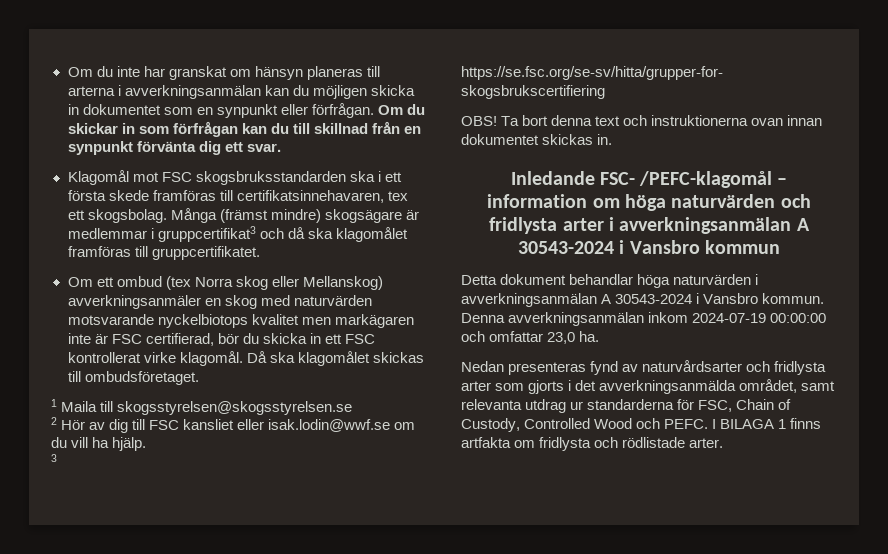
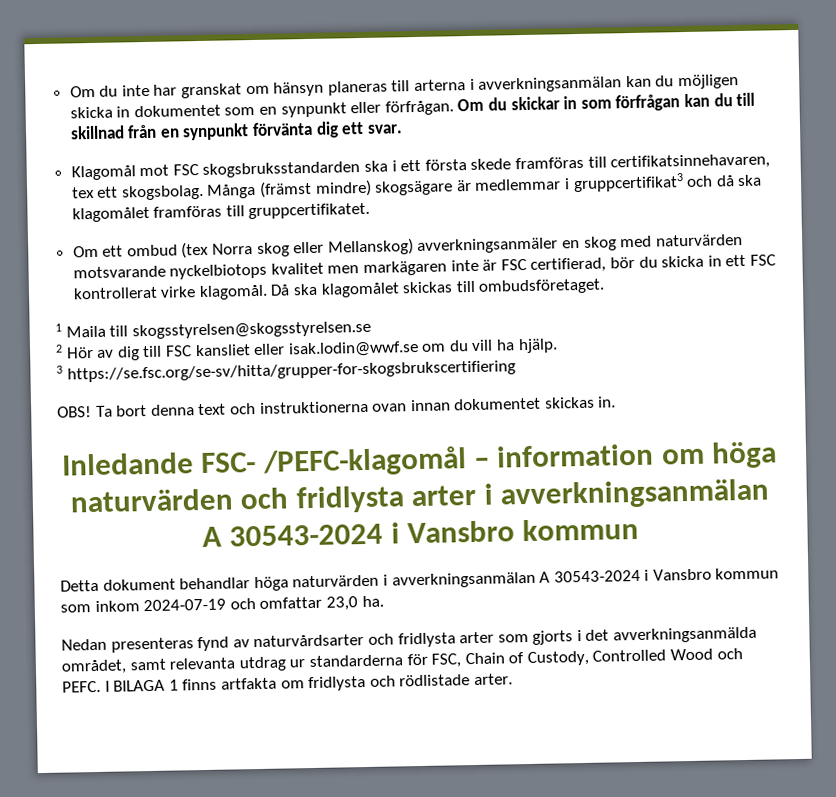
[762,293,825,304] [461,312,645,326] kommun. Denna avverkningsanmälan -> [715,567,780,580] [60,604,91,613] kommun som
[770,313,827,323] 00:00:00 -> (227, 605) none

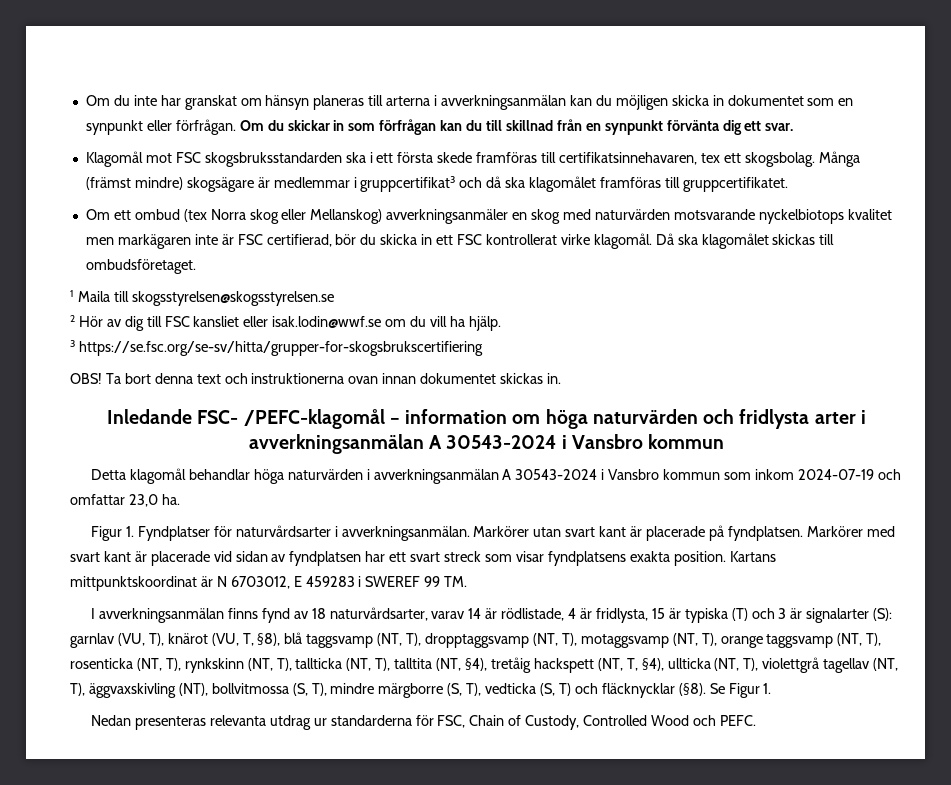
[102,578,176,591] dokument -> [129,468,186,484] klagomål
[61,626,758,653] [61,658,166,675] Nedan presenteras fynd av naturvårdsarter och fridlysta arter som gjorts i det avverkningsanmälda området, samt -> [91,525,895,541] [70,551,776,566] [70,576,468,591] [91,607,893,623] [70,632,882,648] [70,657,899,673] [70,683,772,698] [91,715,206,730] Figur 1. Fyndplatser för naturvårdsarter i avverkningsanmälan. Markörer utan svart kant är placerade på fyndplatsen. Markörer med svart kant är placerade vid sidan av fyndplatsen har ett svart streck som visar fyndplatsens exakta position. Kartans mittpunktskoordinat är N 6703012, E 459283 i SWEREF 99 TM. // I avverkningsanmälan finns fynd av 18 naturvårdsarter, varav 14 är rödlistade, 4 är fridlysta, 15 är typiska (T) och 3 är signalarter (S): garnlav (VU, T), knärot (VU, T, §8), blå taggsvamp (NT, T), dropptaggsvamp (NT, T), motaggsvamp (NT, T), orange taggsvamp (NT, T), rosenticka (NT, T), rynkskinn (NT, T), tallticka (NT, T), talltita (NT, §4), tretåig hackspett (NT, T, §4), ullticka (NT, T), violettgrå tagellav (NT, T), äggvaxskivling (NT), bollvitmossa (S, T), mindre märgborre (S, T), vedticka (S, T) och fläcknycklar (§8). Se Figur 1. // Nedan presenteras
[104,673,513,692] I BILAGA 1 finns artfakta om fridlysta och rödlistade arter. -> (756, 720) none

